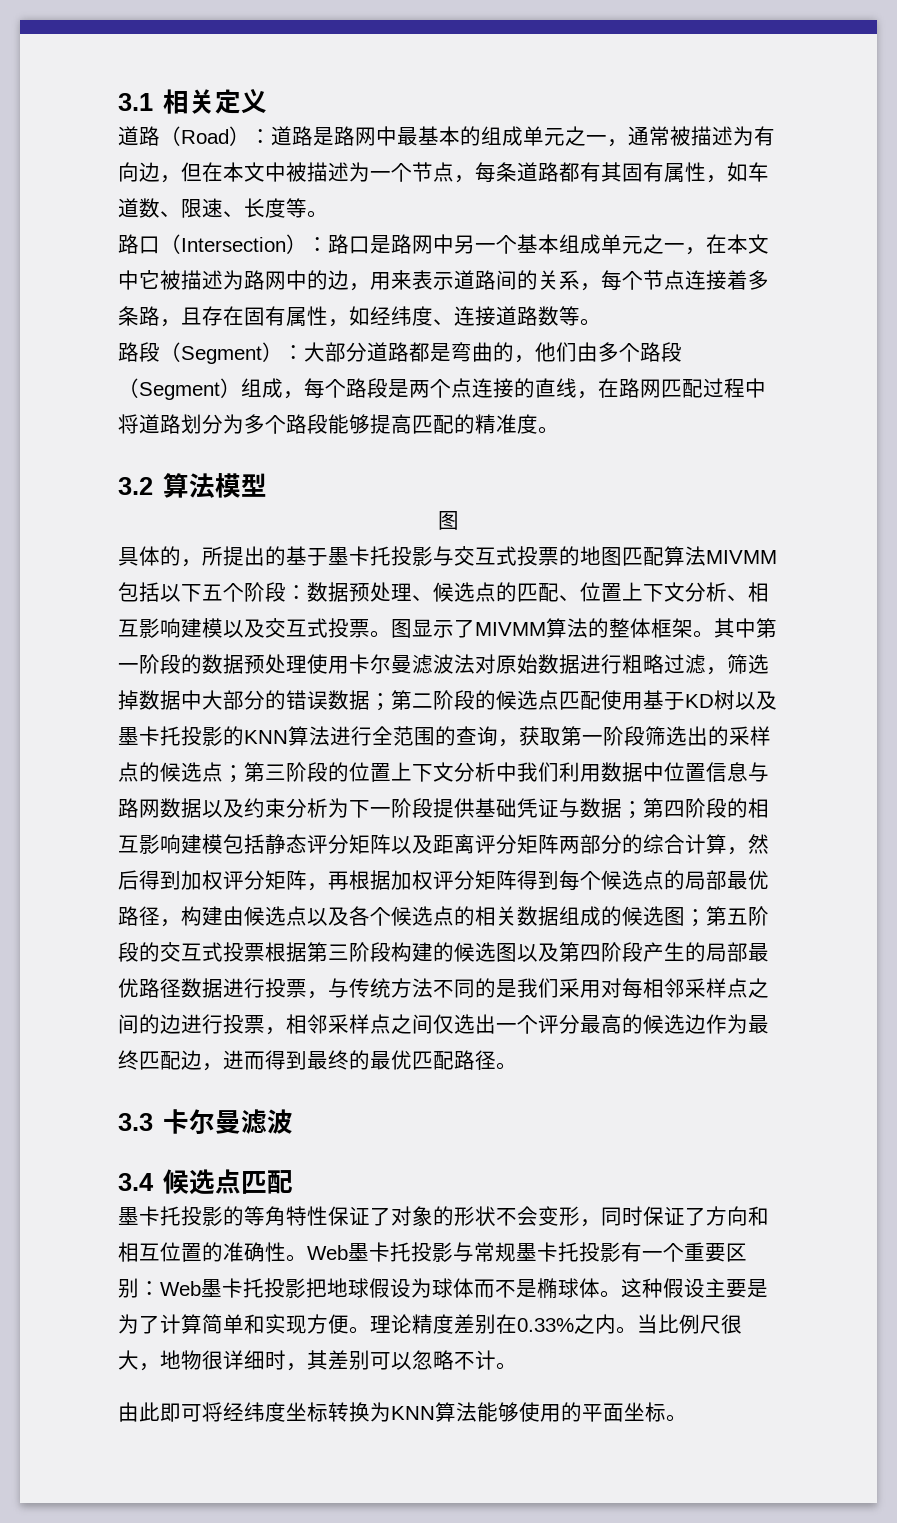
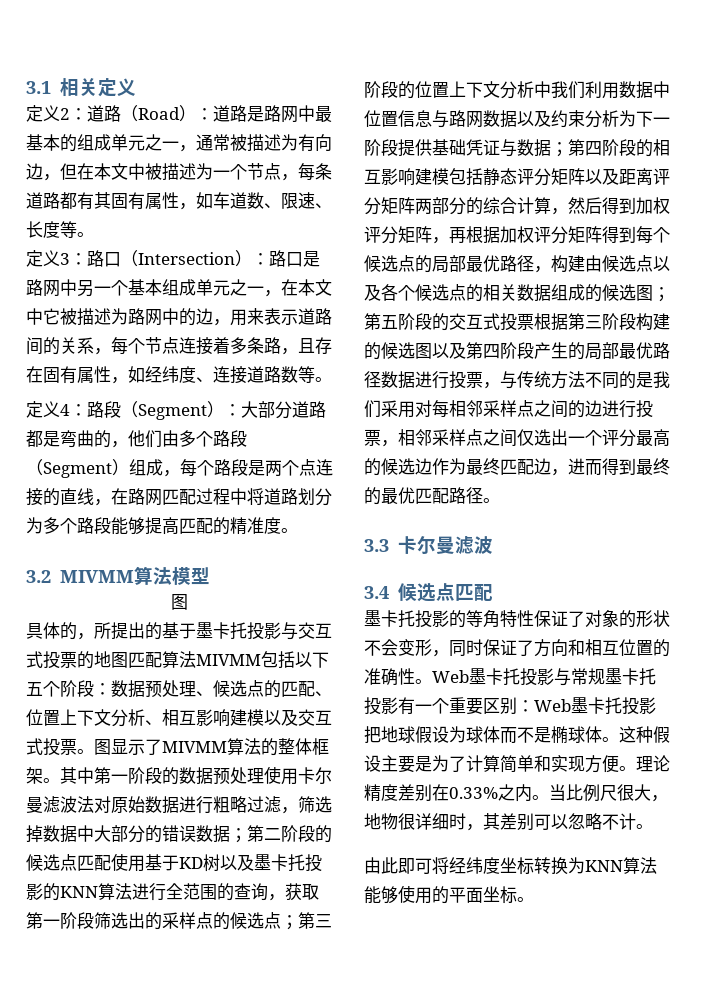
(268, 101) none -> [26,105,87,122] 定义2：
(328, 214) none -> [26,250,87,267] 定义3：
(601, 322) none -> [26,401,87,418] 定义4：
(153, 486) none -> [59,570,134,583] MIVMM

